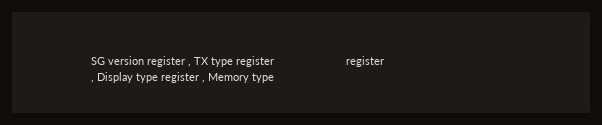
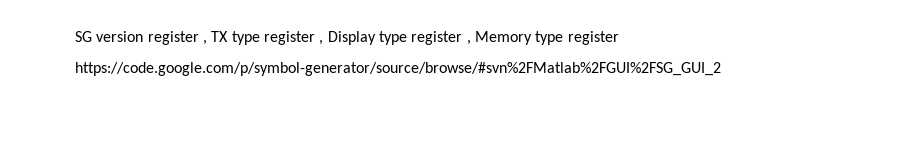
(384, 61) none -> [75,62,722,76] // https://code.google.com/p/symbol-generator/source/browse/#svn%2FMatlab%2FGUI%2FSG_GUI_2

